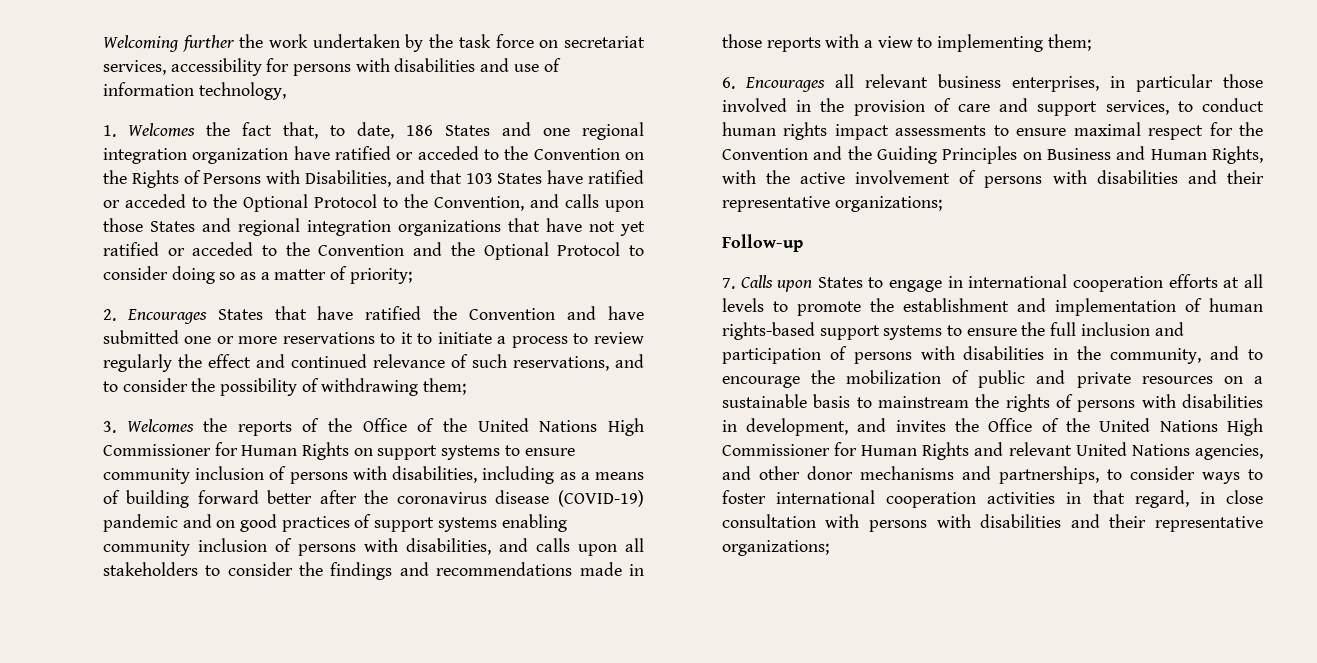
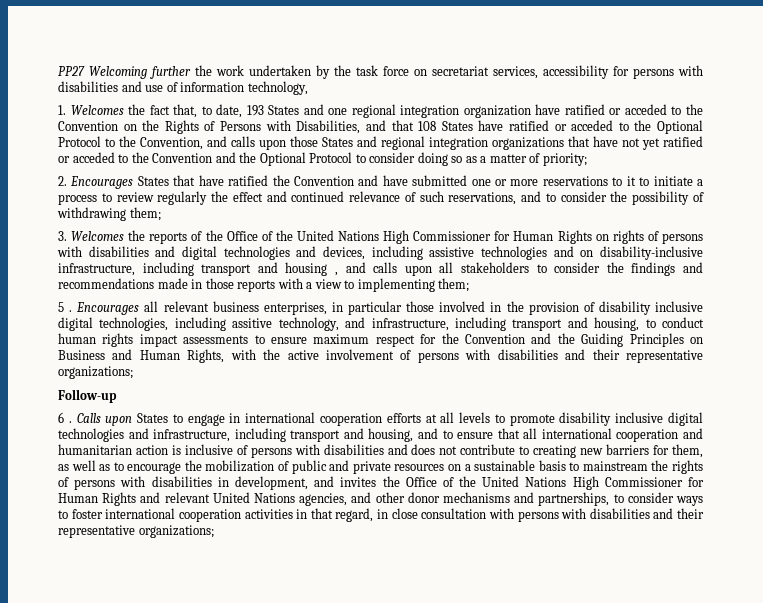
(102, 43) none -> [57,66,85,76] PP27
[405,125,433,136] 186 -> [246,105,264,116] 193
[465,173,493,184] 103 -> [418,121,437,131] 108
[377,445,575,460] [102,466,645,484] [102,490,645,508] [102,514,567,532] [102,538,491,556] support systems to ensure community inclusion of persons with disabilities, including as a means of building forward better after the coronavirus disease (COVID-19) pandemic and on good practices of support systems enabling community inclusion of persons with disabilities, -> [612,230,703,244] [56,246,703,260] [57,262,338,276] rights of persons with disabilities and digital technologies and devices, including assistive technologies and on disability-inclusive infrastructure, including transport and housing ,
[721,77,735,89] 6. -> [57,302,73,312] 5 .
[957,98,1169,116] care and support services, -> [598,301,703,315] [57,317,640,331] disability inclusive digital technologies, including assitive technology, and infrastructure, including transport and housing,
[1073,122,1141,136] maximal -> [313,334,370,344] maximum
[721,278,735,289] 7. -> [57,412,72,423] 6 .
[869,298,1263,316] [721,322,1184,340] [721,346,1240,364] the establishment and implementation of human rights-based support systems to ensure the full inclusion and participation of persons with disabilities in the community, and -> [559,412,703,426] [57,428,704,442] [57,444,703,458] [57,460,111,471] disability inclusive digital technologies and infrastructure, including transport and housing, and to ensure that all international cooperation and humanitarian action is inclusive of persons with disabilities and does not contribute to creating new barriers for them, as well as

